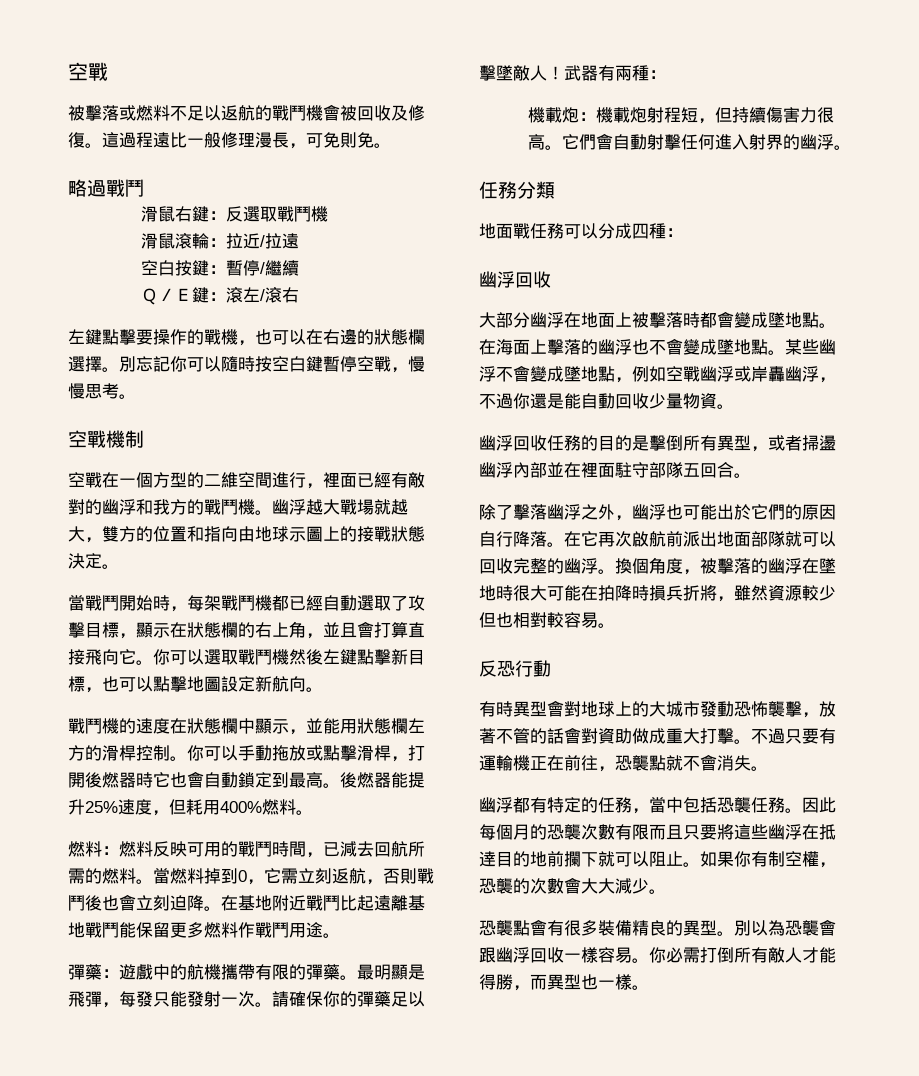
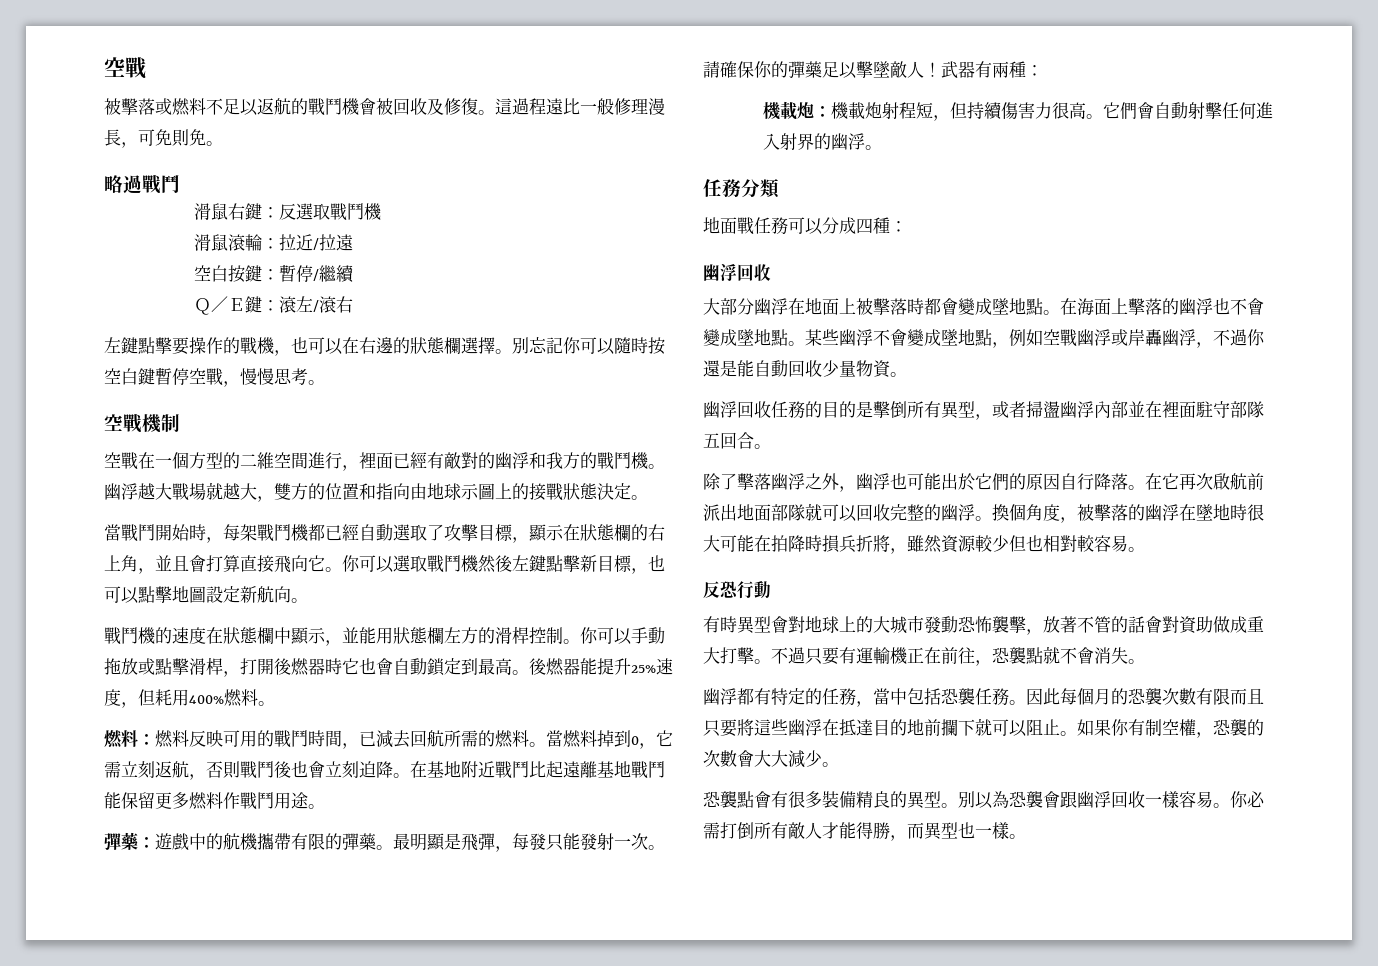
[479,851,496,867] 逹 -> [856,719,873,736] 達

